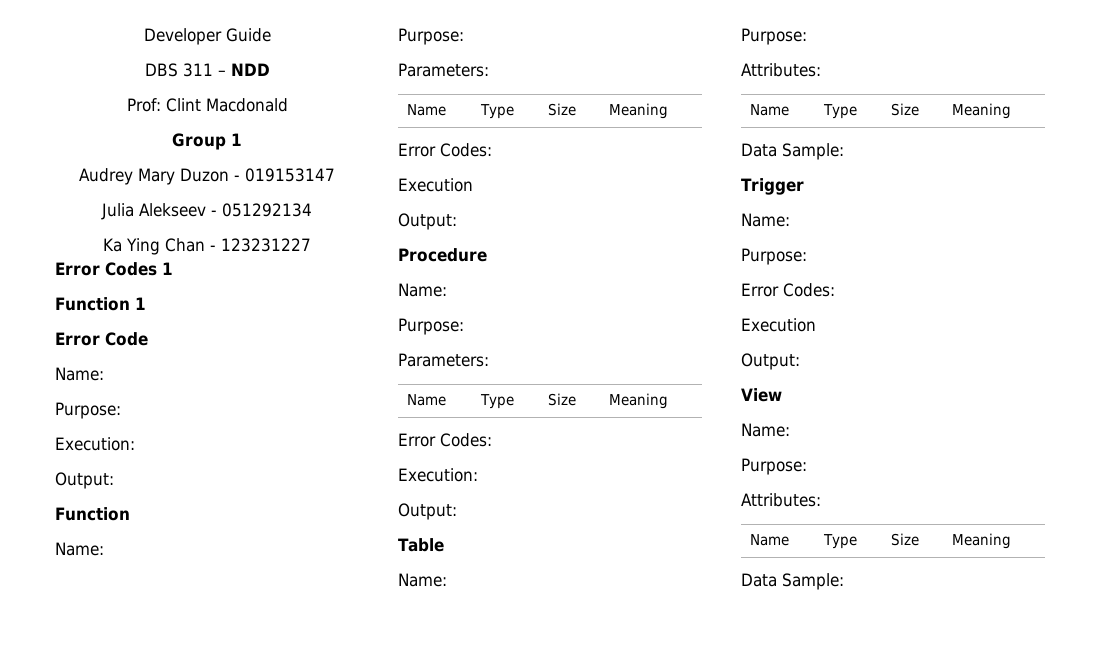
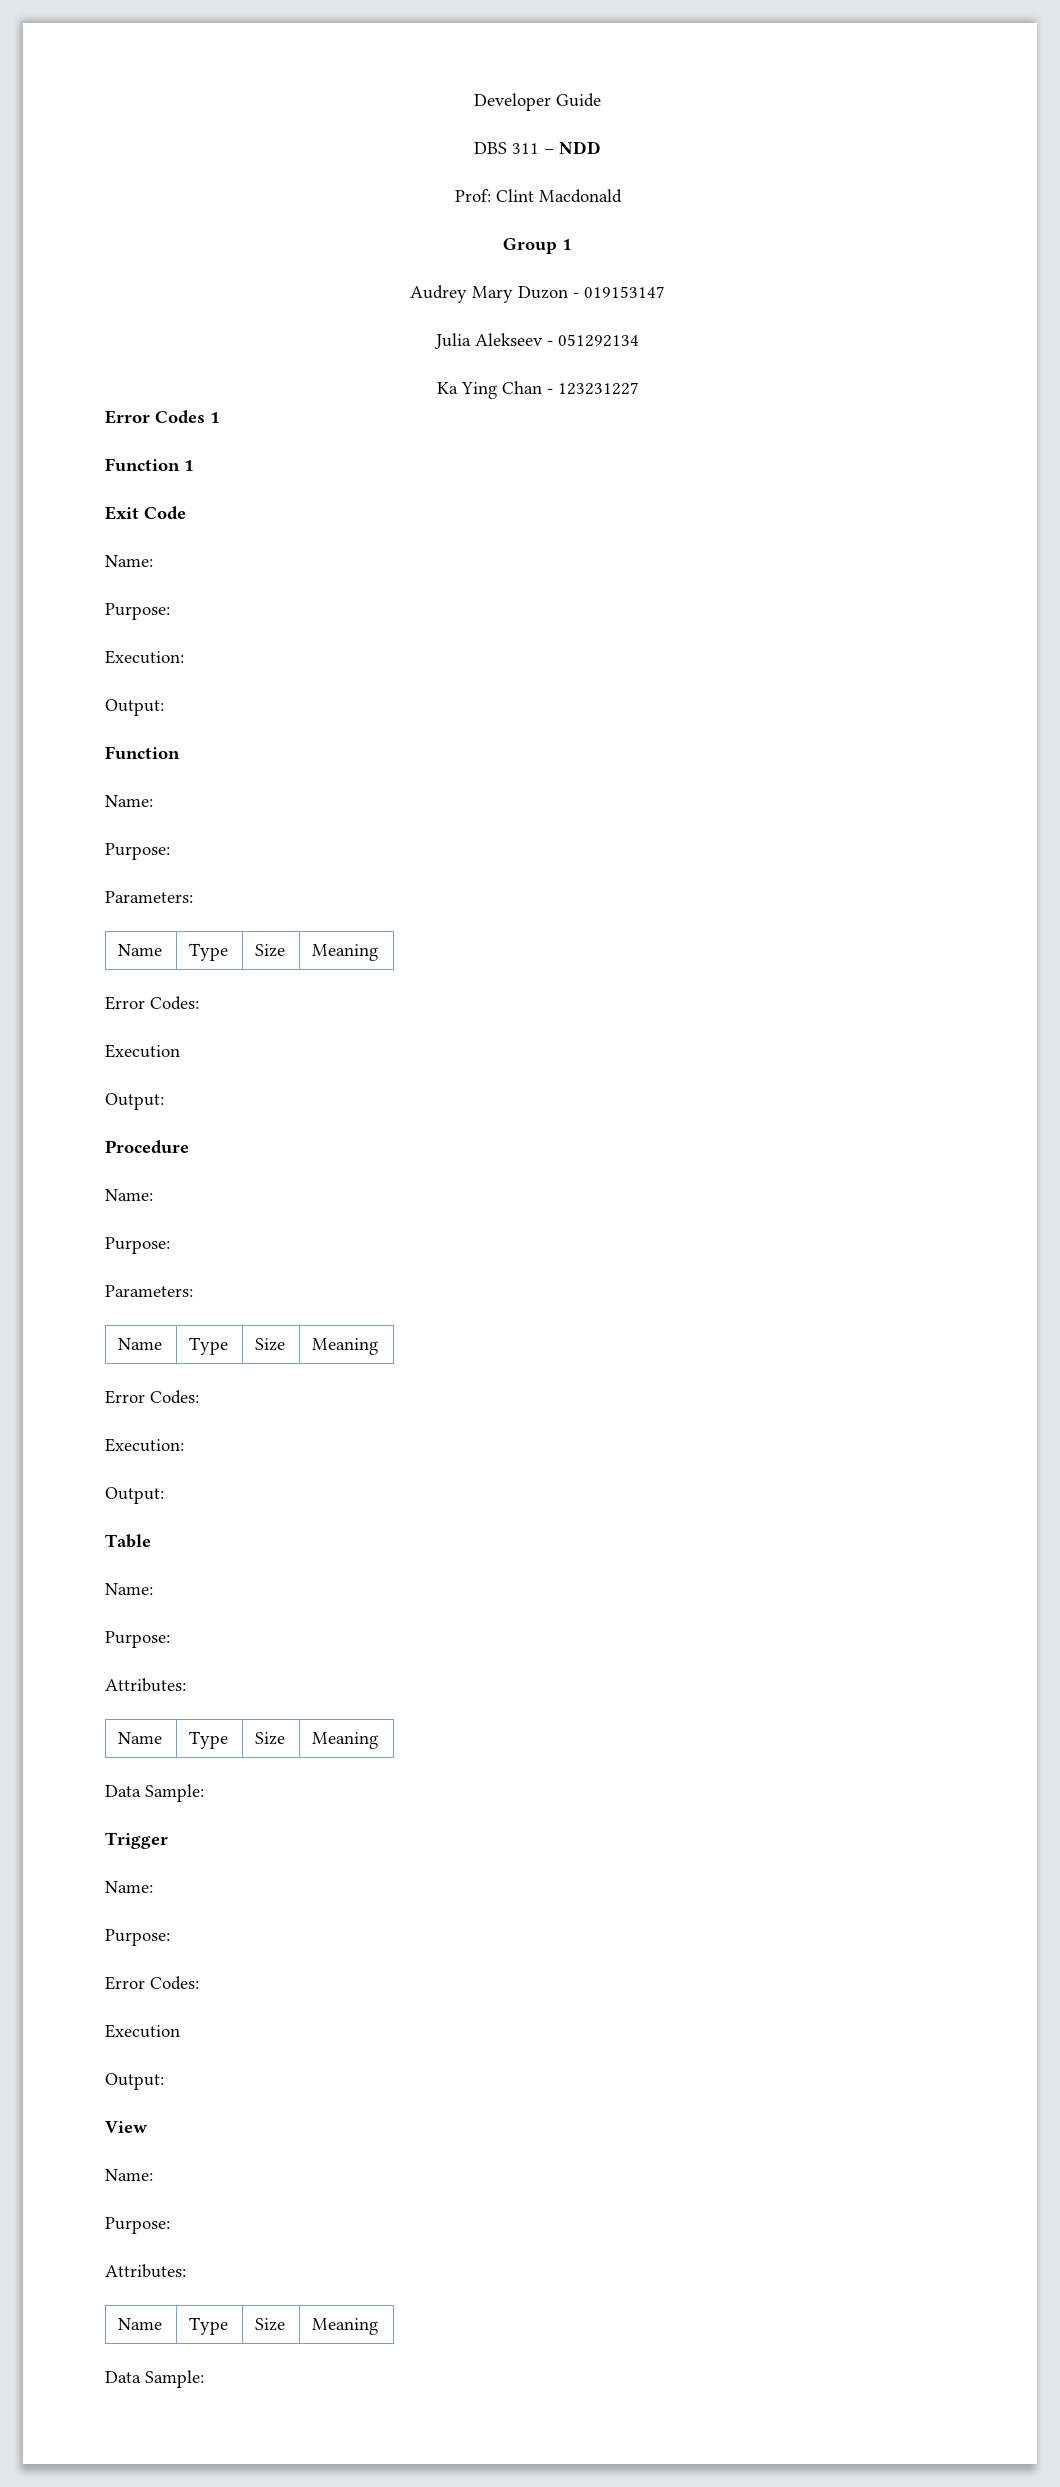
[55,332,100,346] Error -> [105,506,139,520] Exit

